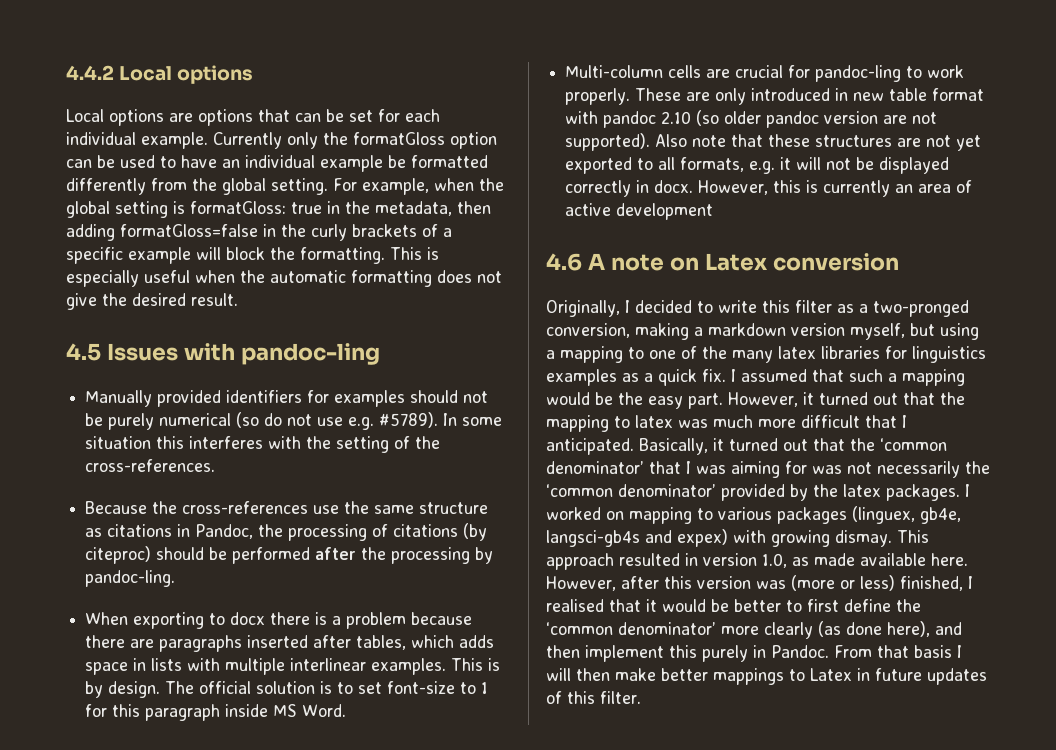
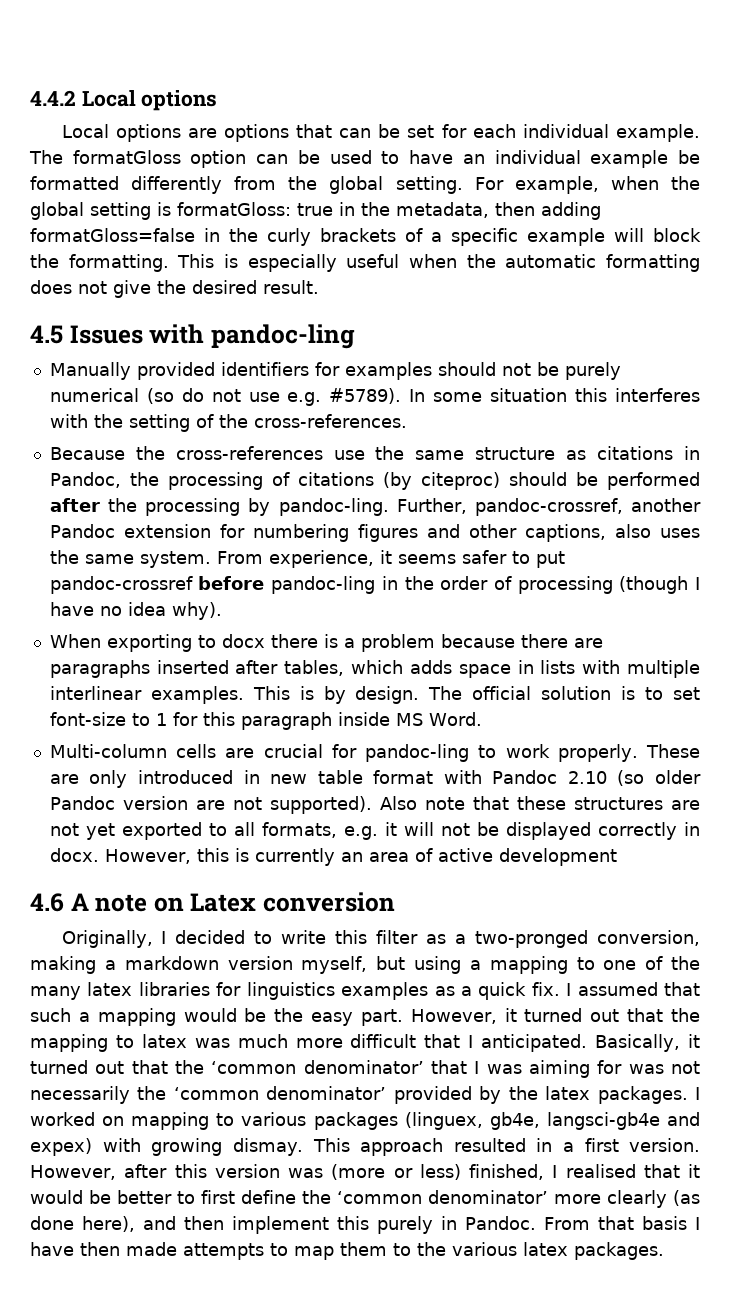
[213,132,348,149] Currently only the -> [29,150,63,164] The
(176, 578) none -> [396,498,701,516] [49,524,700,542] [49,550,565,568] [49,576,700,594] [49,602,222,620] Further, pandoc-crossref, another Pandoc extension for numbering figures and other captions, also uses the same system. From experience, it seems safer to put pandoc-crossref before pandoc-ling in the order of processing (though I have no idea why).
[603,111,657,128] pandoc -> [492,770,558,784] Pandoc
[766,111,820,128] pandoc -> [49,796,115,810] Pandoc
[546,530,640,547] langsci-gb4s -> [546,1112,660,1130] langsci-gb4e
[703,553,968,568] version 1.0, as made available here. -> [562,1138,700,1152] a first version.
[546,668,987,685] [546,691,641,704] will then make better mappings to Latex in future updates of this filter. -> [30,1242,664,1260] have then made attempts to map them to the various latex packages.

